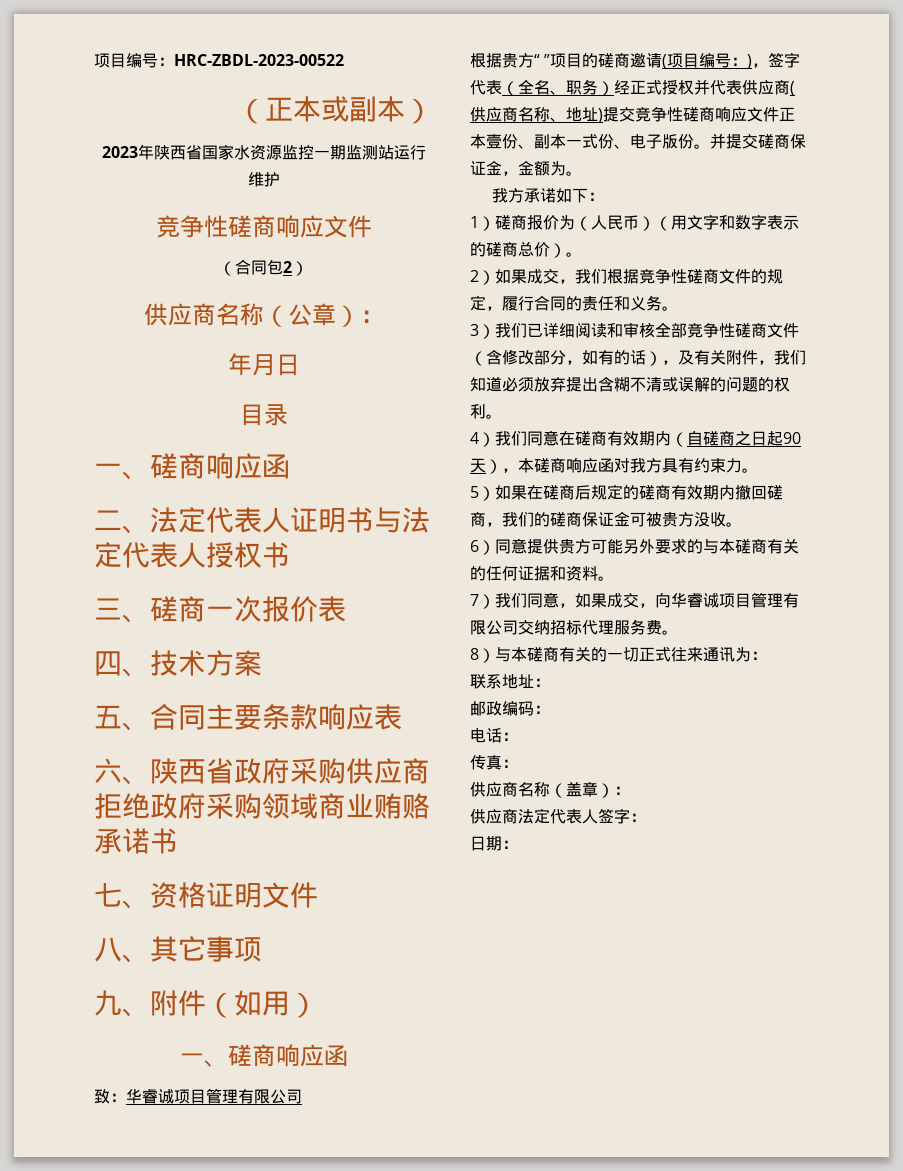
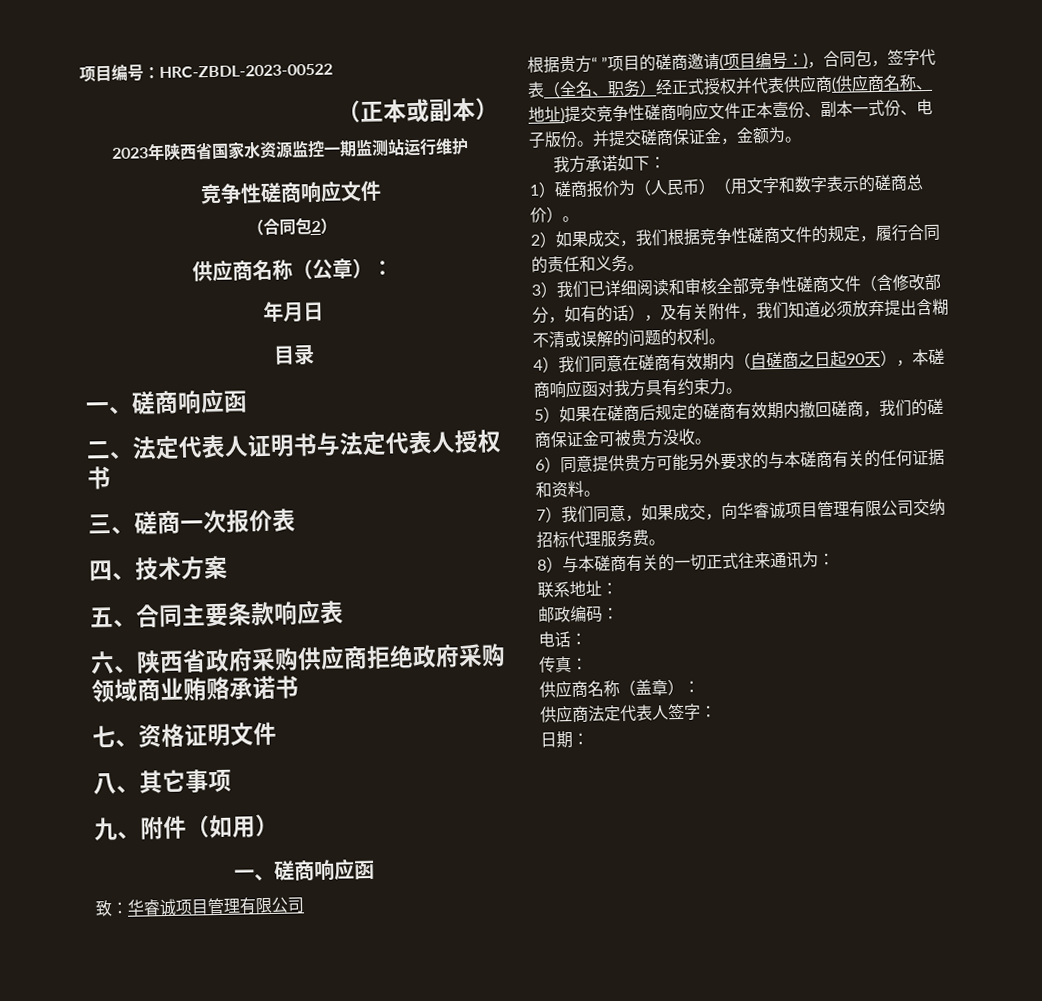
(769, 65) none -> [823,50,889,68] 合同包，

